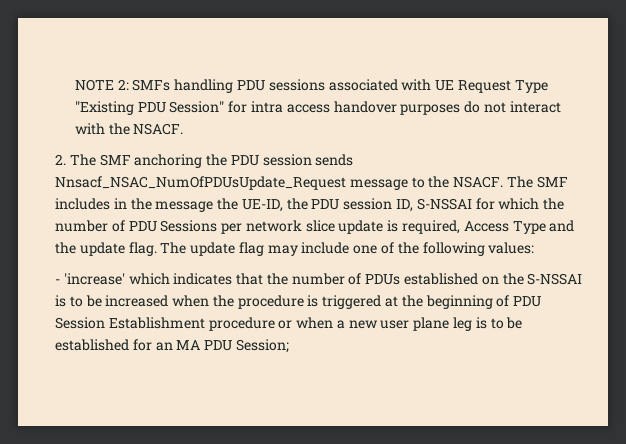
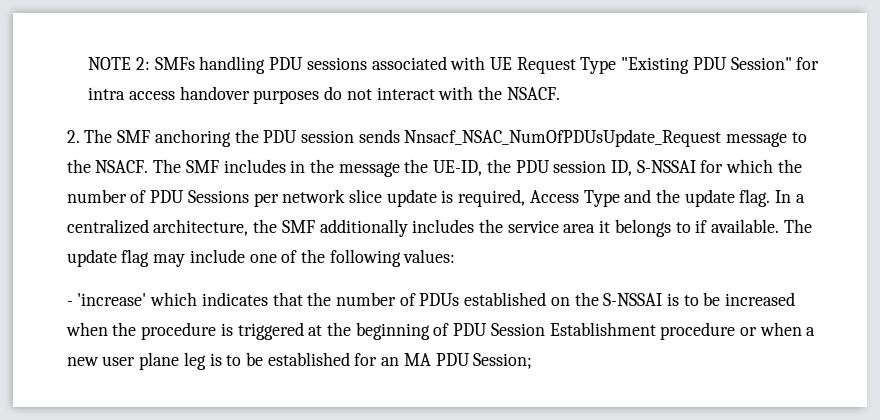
(157, 249) none -> [775,190,805,203] [66,219,780,237] In a centralized architecture, the SMF additionally includes the service area it belongs to if available.

